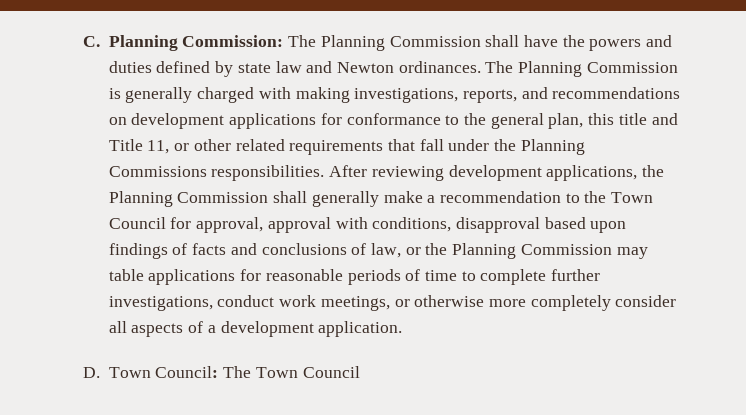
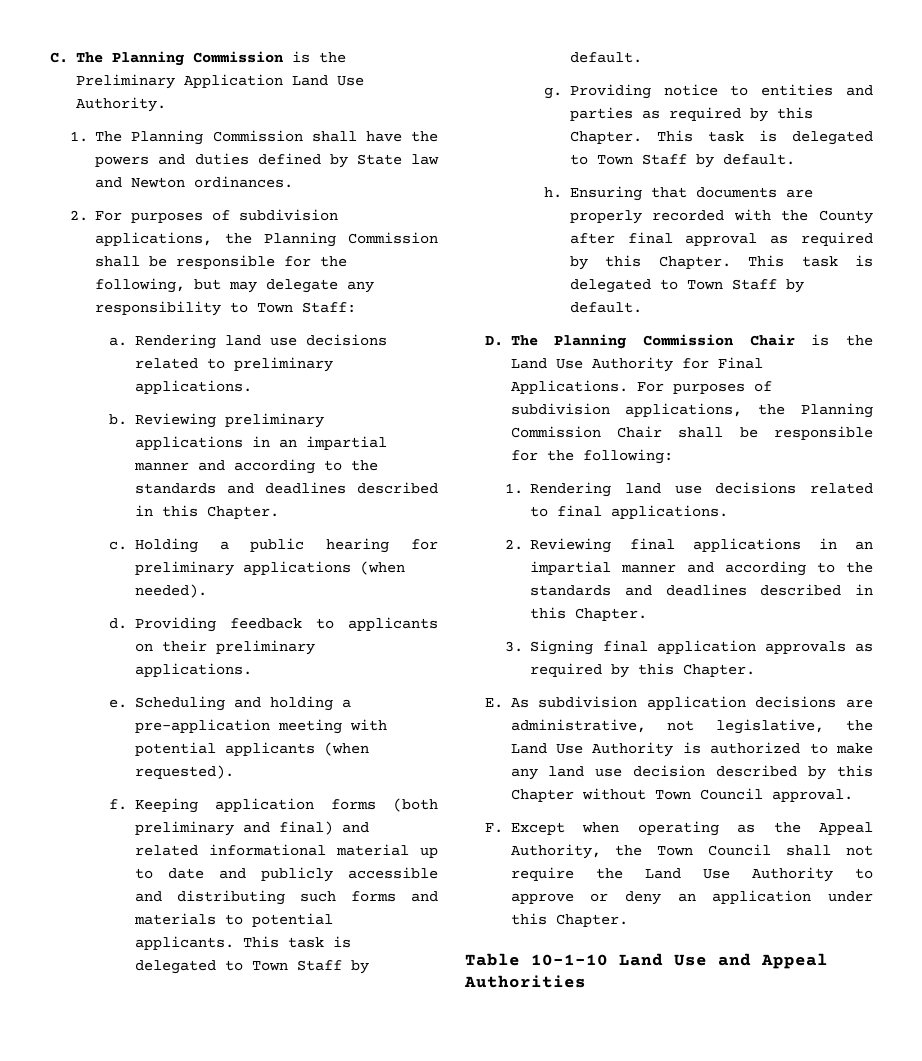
[108,35,284,51] Planning Commission: -> [75,51,346,66] [75,74,364,89] [75,97,166,112] [69,131,88,142] The Planning Commission is the Preliminary Application Land Use Authority. // 1.
[237,63,271,73] state -> [356,154,402,165] State
[485,61,678,77] [108,87,681,103] [108,113,678,129] [108,139,585,155] [108,165,542,181] The Planning Commission is generally charged with making investigations, reports, and recommendations on development applications for conformance to the general plan, this title and Title 11, or other related requirements that fall under the Planning Commissions responsibilities. After reviewing development -> [69,209,339,223] // 2. For purposes of subdivision
[311,191,654,207] [108,217,627,233] [108,243,648,259] [108,269,601,285] [108,295,677,311] [108,321,403,337] [82,366,360,378] generally make a recommendation to the Town Council for approval, approval with conditions, disapproval based upon findings of facts and conclusions of law, or the Planning Commission may table applications for reasonable periods of time to complete further investigations, conduct work meetings, or otherwise more completely consider all aspects of a development application. // D. Town Council: The Town Council -> [149,255,348,269] [95,278,375,293] [95,301,357,316] [109,334,387,349] [134,357,333,372] [134,380,252,394] [109,413,324,428] [134,436,387,450] [133,459,378,474] [134,482,438,494] [134,505,279,519] [109,538,438,553] [134,561,405,576] [134,584,207,598] [109,617,438,632] [134,640,315,655] [134,663,252,677] [109,696,351,711] [134,719,387,734] [134,742,369,756] [134,765,234,779] [109,798,438,813] [134,821,369,836] [134,844,438,858] [134,867,438,882] [134,890,438,905] [133,913,333,927] [134,936,351,950] [134,960,369,974] [569,52,642,63] [544,84,873,99] [569,107,813,122] [569,130,873,145] [569,154,795,168] [544,186,813,201] [569,209,873,224] [569,232,873,246] [569,255,873,270] [569,279,804,293] [569,302,642,313] [484,334,873,349] [510,357,763,372] [510,380,772,394] [510,403,873,418] [510,426,873,440] [510,449,673,464] [504,482,873,497] [530,505,729,519] [504,538,873,553] [530,561,873,576] [530,584,873,596] [530,607,648,621] [504,640,873,655] [530,663,756,678] [484,696,873,710] [510,719,873,734] [510,742,873,757] [510,765,873,780] [510,788,853,802] [484,821,873,836] [510,844,873,859] [510,867,873,882] [510,890,873,905] [510,913,628,927] [465,953,828,969] [464,975,586,988] be responsible for the following, but may delegate any responsibility to Town Staff: // a. Rendering land use decisions related to preliminary applications. // b. Reviewing preliminary applications in an impartial manner and according to the standards and deadlines described in this Chapter. // c. Holding a public hearing for preliminary applications (when needed). // d. Providing feedback to applicants on their preliminary applications. // e. Scheduling and holding a pre-application meeting with potential applicants (when requested). // f. Keeping application forms (both preliminary and final) and related informational material up to date and publicly accessible and distributing such forms and materials to potential applicants. This task is delegated to Town Staff by default. // g. Providing notice to entities and parties as required by this Chapter. This task is delegated to Town Staff by default. // h. Ensuring that documents are properly recorded with the County after final approval as required by this Chapter. This task is delegated to Town Staff by default. // D. The Planning Commission Chair is the Land Use Authority for Final Applications. For purposes of subdivision applications, the Planning Commission Chair shall be responsible for the following: // 1. Rendering land use decisions related to final applications. // 2. Reviewing final applications in an impartial manner and according to the standards and deadlines described in this Chapter. // 3. Signing final application approvals as required by this Chapter. // E. As subdivision application decisions are administrative, not legislative, the Land Use Authority is authorized to make any land use decision described by this Chapter without Town Council approval. // F. Except when operating as the Appeal Authority, the Town Council shall not require the Land Use Authority to approve or deny an application under this Chapter. // Table 10-1-10 Land Use and Appeal Authorities

